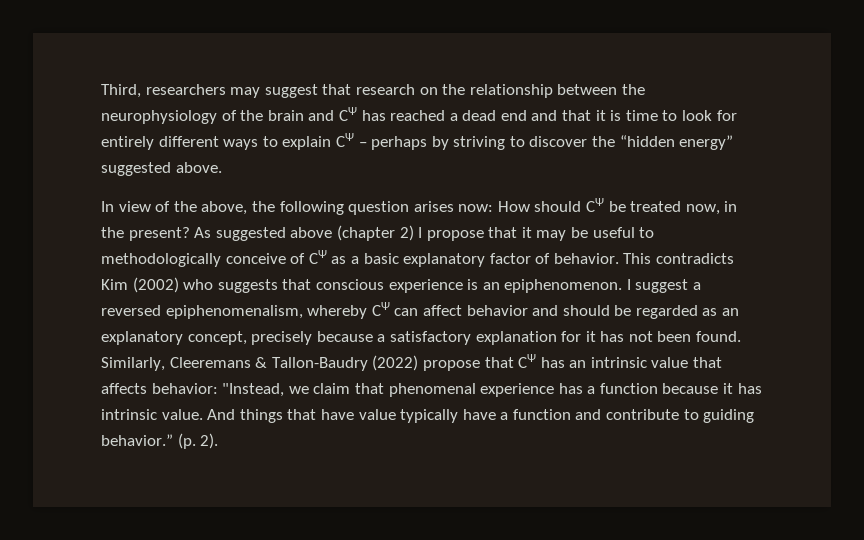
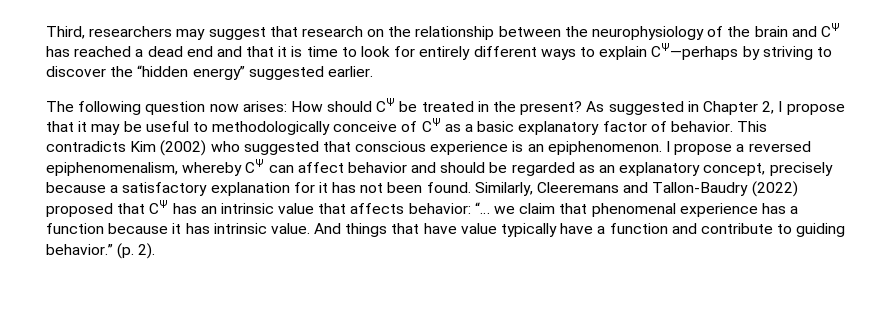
[335,133,428,150] CΨ – perhaps -> [651,43,739,60] CΨ—perhaps
[175,162,222,173] [101,201,494,215] above. // In view of the above, the following question arises now: -> [327,66,373,77] [46,101,287,115] earlier. // The following question now arises:
[685,204,720,215] now, -> (474, 106) none
[290,225,414,241] above (chapter 2) -> [687,101,775,115] in Chapter 2,
[217,279,278,293] suggests -> [243,141,319,155] suggested
[635,279,689,293] suggest -> [674,143,733,155] propose
[255,357,268,368] & -> [623,182,649,193] and
[422,360,480,371] propose -> [46,203,113,217] proposed
[222,383,285,397] "Instead, -> [474,202,490,214] “…

